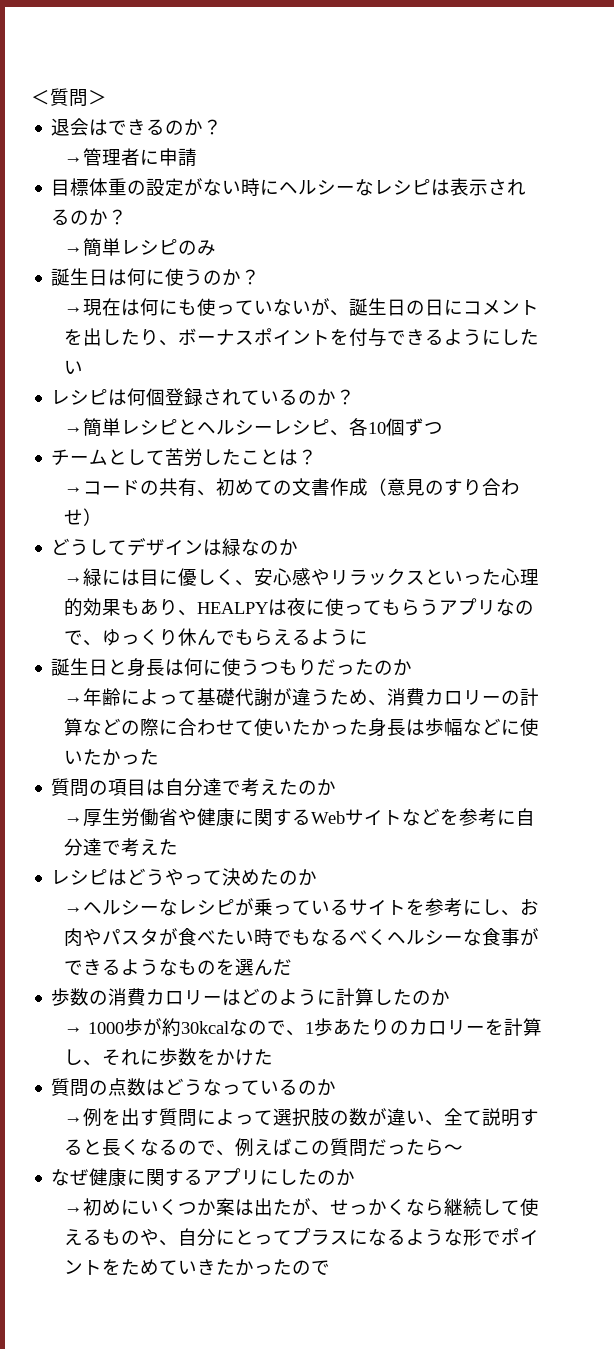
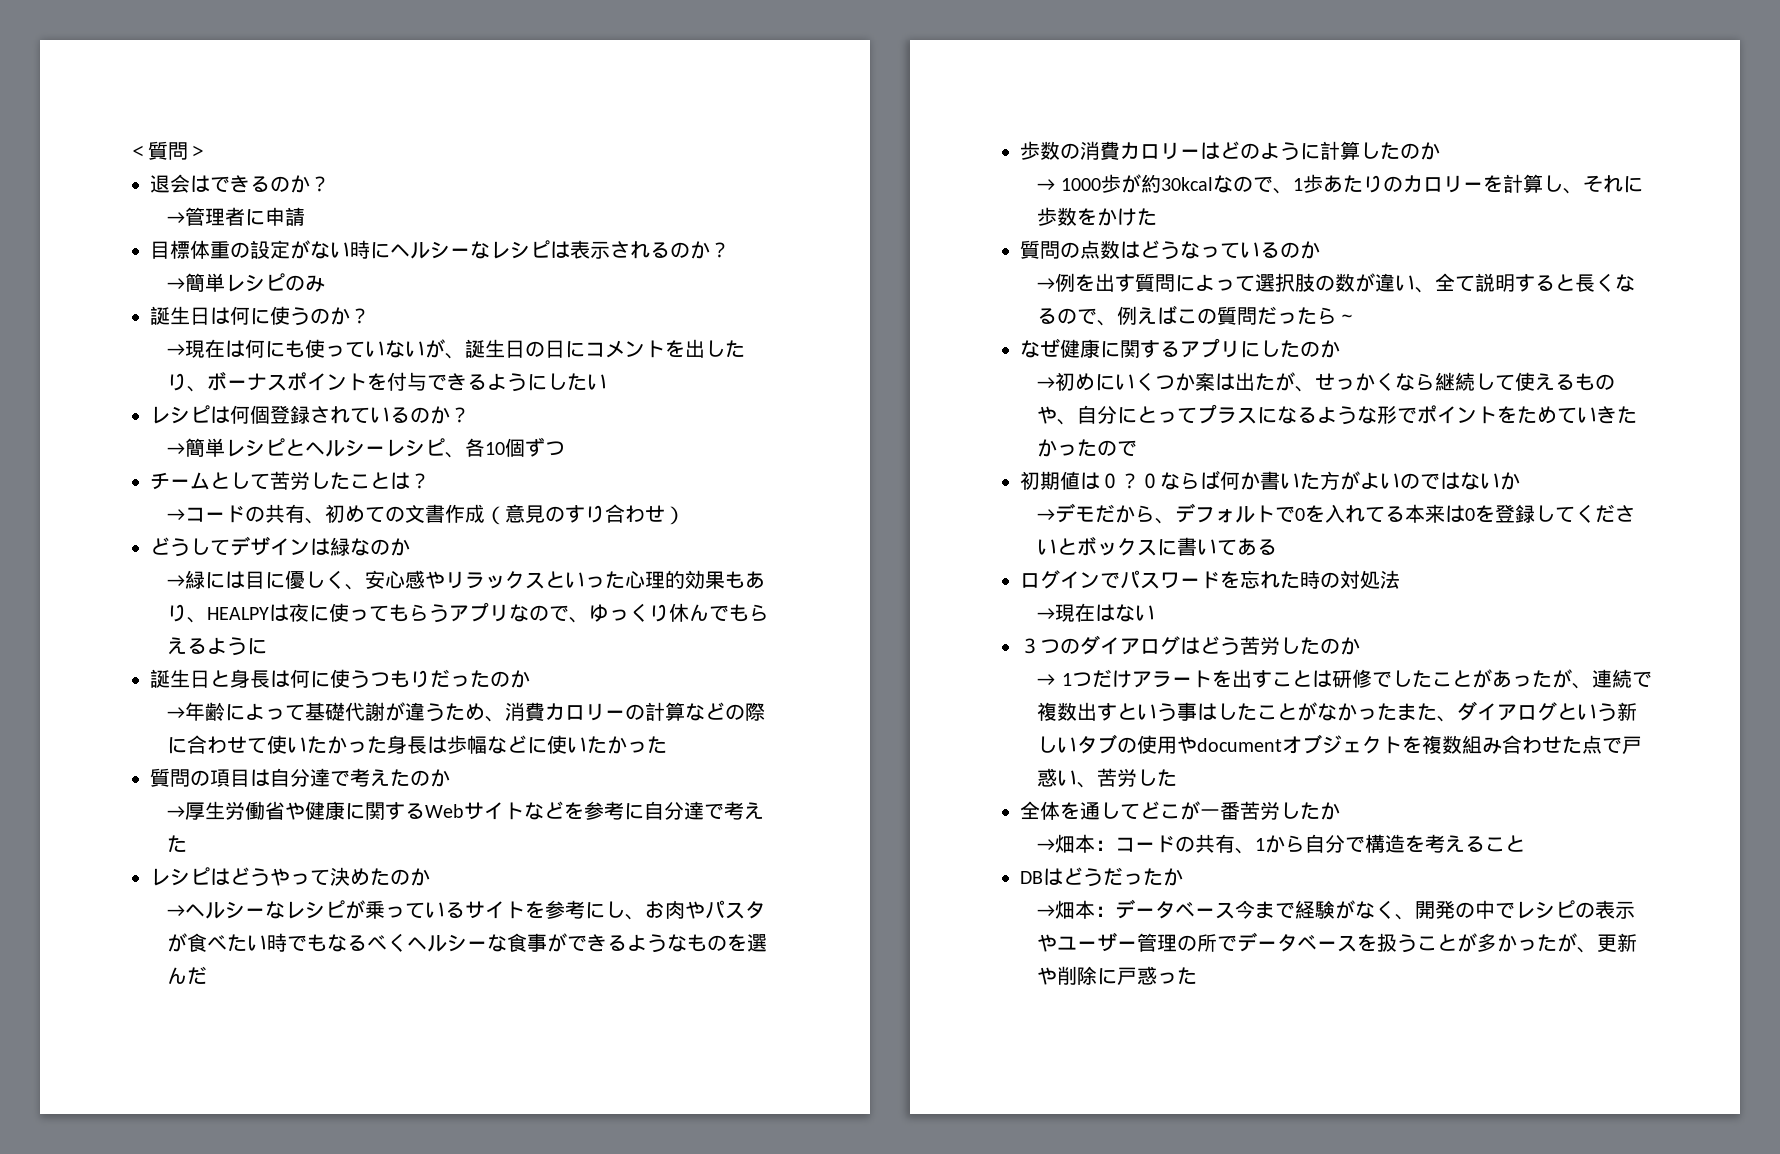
(330, 1267) none -> [1020,470,1520,490] [1037,503,1636,524] [1037,536,1278,556] [1020,570,1400,589] [1037,603,1156,622] [1020,635,1360,656] [1037,669,1652,689] [1037,701,1638,722] [1037,734,1643,754] [1037,768,1178,788] [1020,801,1340,820] [1037,834,1526,854] [1020,867,1183,887] [1037,899,1636,920] [1037,932,1638,953] [1037,966,1198,985] // 初期値は０？０ならば何か書いた方がよいのではないか // →デモだから、デフォルトで0を入れてる本来は0を登録してくださいとボックスに書いてある // ログインでパスワードを忘れた時の対処法 // →現在はない // ３つのダイアログはどう苦労したのか // → 1つだけアラートを出すことは研修でしたことがあったが、連続で複数出すという事はしたことがなかったまた、ダイアログという新しいタブの使用やdocumentオブジェクトを複数組み合わせた点で戸惑い、苦労した // 全体を通してどこが一番苦労したか // →畑本：コードの共有、1から自分で構造を考えること // DBはどうだったか // →畑本：データベース今まで経験がなく、開発の中でレシピの表示やユーザー管理の所でデータベースを扱うことが多かったが、更新や削除に戸惑った

